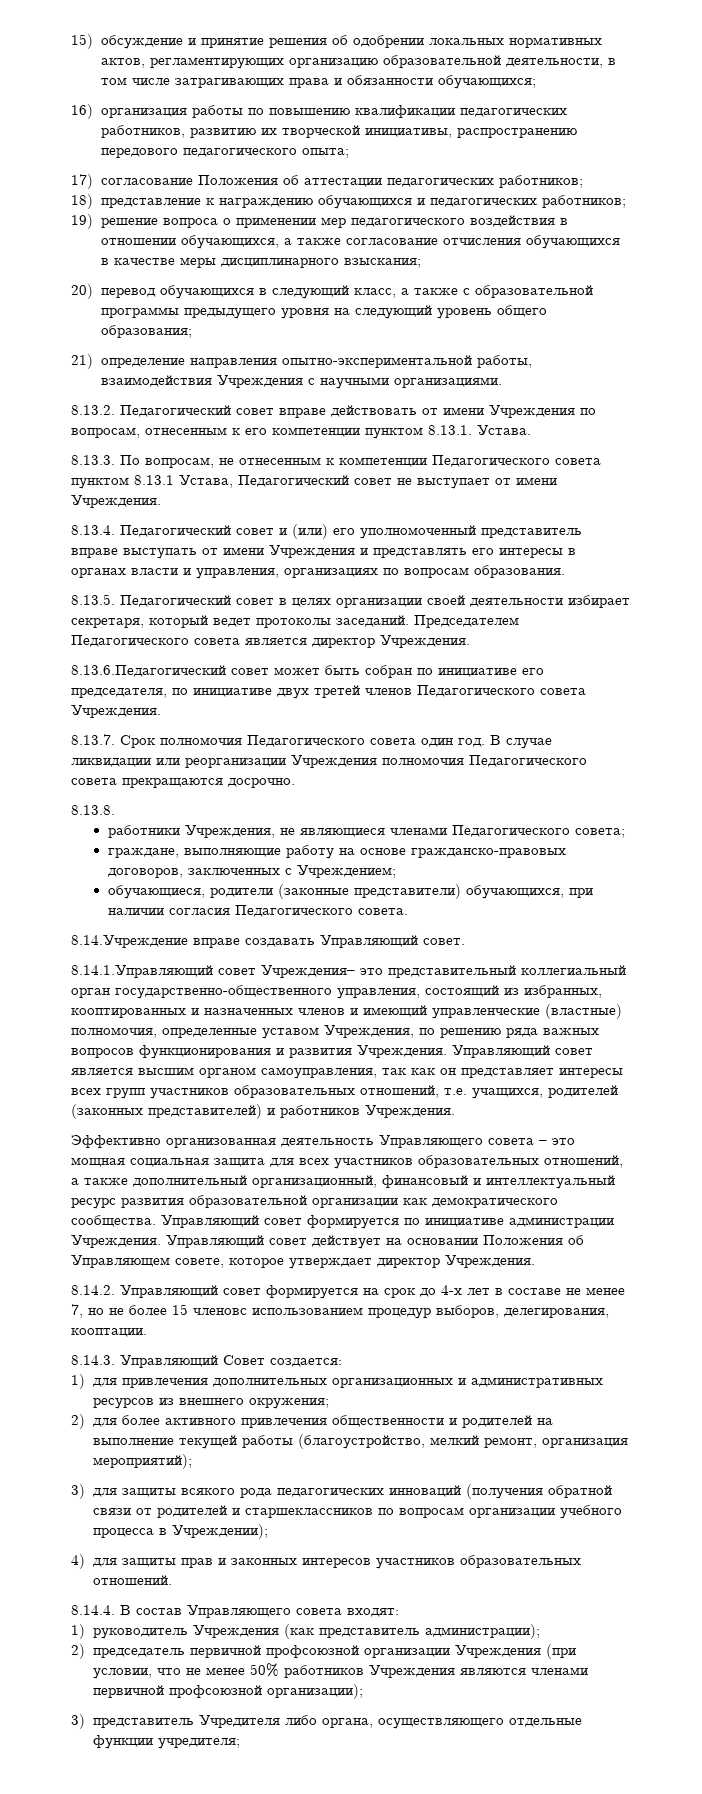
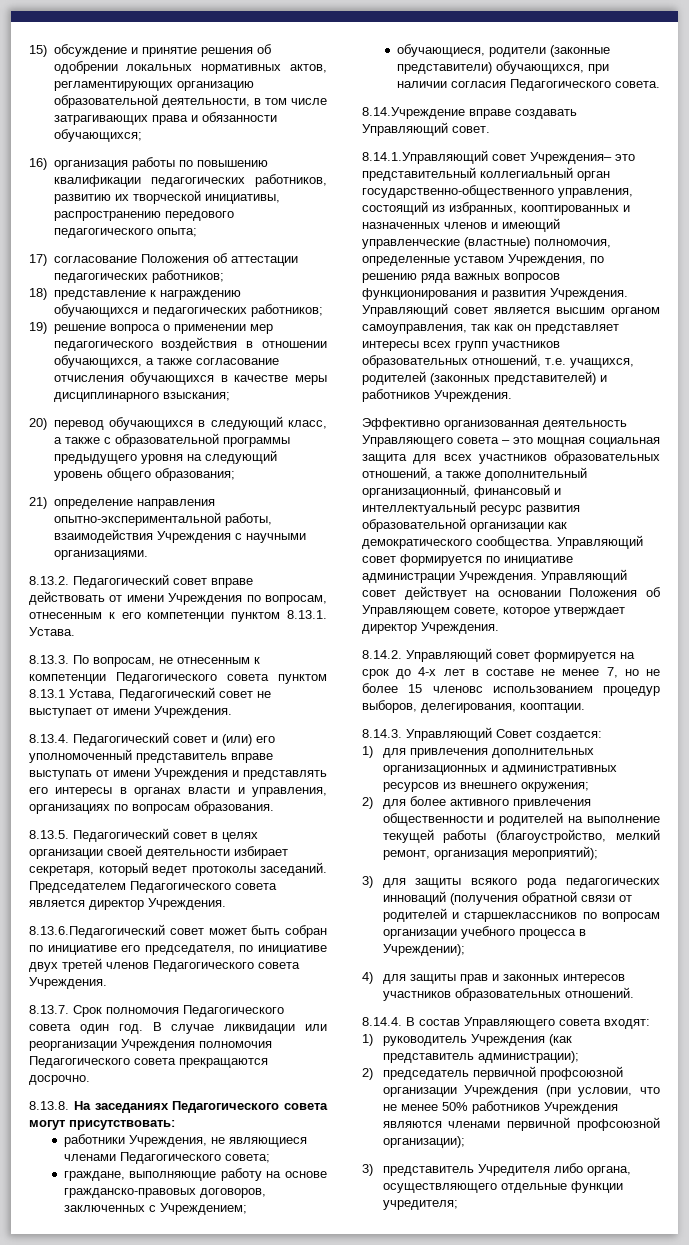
(115, 810) none -> [73,1101,328,1113] [29,1120,175,1130] На заседаниях Педагогического совета могут присутствовать:

